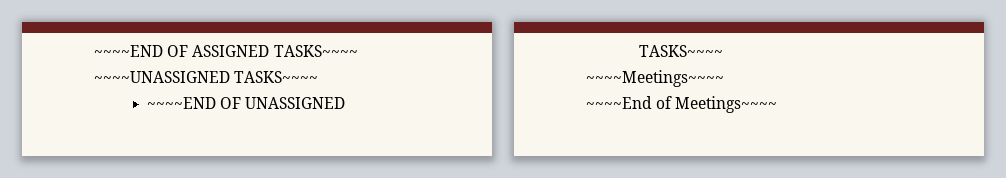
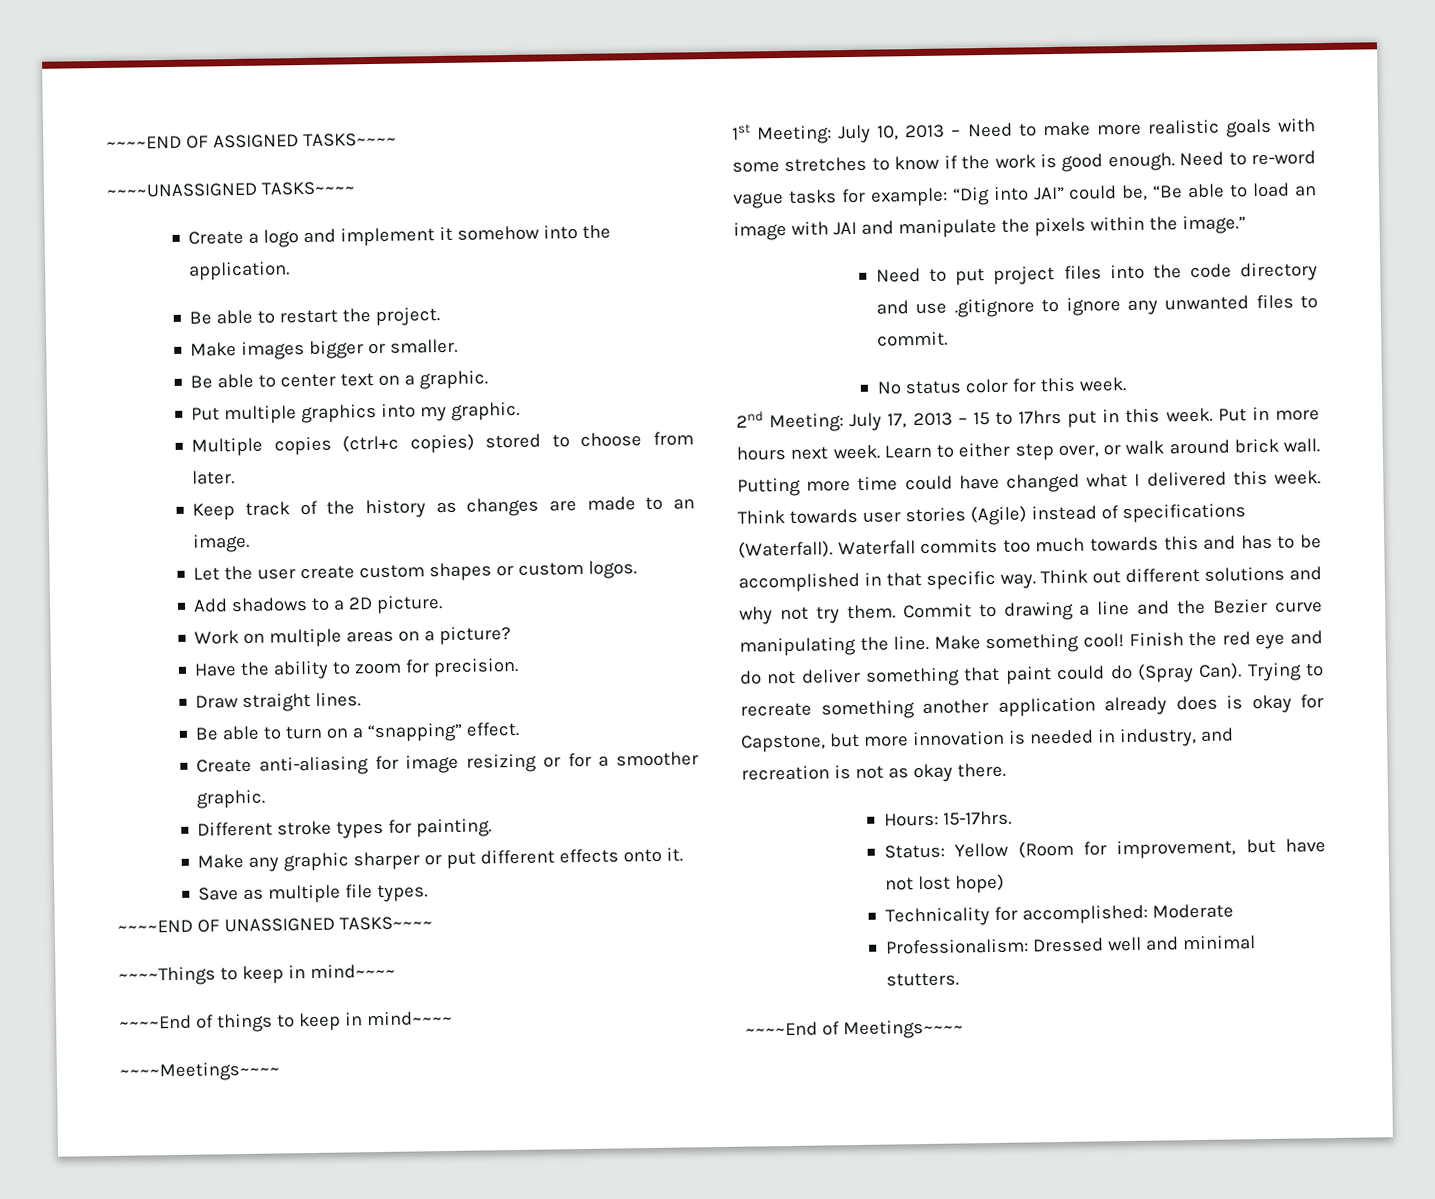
[146,97,346,109] [638,45,723,57] [586,70,724,87] ~~~~END OF UNASSIGNED TASKS~~~~ // ~~~~Meetings~~~~ -> [188,224,612,248] [189,261,291,281] [189,307,441,326] [190,338,459,360] [190,370,489,390] [191,401,521,425] [191,431,694,457] [192,470,236,485] [192,496,695,521] [192,533,251,553] [193,560,638,582] [193,595,444,614] [194,626,512,648] [194,657,520,680] [195,692,362,712] [195,721,520,743] [196,751,699,776] [196,789,267,809] [197,818,493,839] [197,847,684,872] [198,884,429,904] [117,916,433,933] [118,963,396,986] [119,1010,453,1033] [119,1061,280,1082] [732,118,1316,145] [732,150,1316,173] [733,182,1317,209] [733,215,1246,241] [876,262,1318,286] [876,294,1318,318] [877,331,949,347] [877,376,1127,395] [736,406,1320,433] [736,438,1320,461] [737,470,1321,497] [737,503,1246,526] [738,534,1323,559] [738,566,1322,593] [739,598,1323,625] [739,630,1323,657] [740,662,1324,687] [740,694,1324,720] [740,727,1234,753] [741,762,1006,783] [884,810,1013,827] [884,838,1326,860] [885,873,1006,894] [885,903,1235,927] [886,935,1257,955] [886,972,960,987] Create a logo and implement it somehow into the application. // Be able to restart the project. // Make images bigger or smaller. // Be able to center text on a graphic. // Put multiple graphics into my graphic. // Multiple copies (ctrl+c copies) stored to choose from later. // Keep track of the history as changes are made to an image. // Let the user create custom shapes or custom logos. // Add shadows to a 2D picture. // Work on multiple areas on a picture? // Have the ability to zoom for precision. // Draw straight lines. // Be able to turn on a “snapping” effect. // Create anti-aliasing for image resizing or for a smoother graphic. // Different stroke types for painting. // Make any graphic sharper or put different effects onto it. // Save as multiple file types. // ~~~~END OF UNASSIGNED TASKS~~~~ // ~~~~Things to keep in mind~~~~ // ~~~~End of things to keep in mind~~~~ // ~~~~Meetings~~~~ // 1st Meeting: July 10, 2013 – Need to make more realistic goals with some stretches to know if the work is good enough. Need to re-word vague tasks for example: “Dig into JAI” could be, “Be able to load an image with JAI and manipulate the pixels within the image.” // Need to put project files into the code directory and use .gitignore to ignore any unwanted files to commit. // No status color for this week. // 2nd Meeting: July 17, 2013 – 15 to 17hrs put in this week. Put in more hours next week. Learn to either step over, or walk around brick wall. Putting more time could have changed what I delivered this week. Think towards user stories (Agile) instead of specifications (Waterfall). Waterfall commits too much towards this and has to be accomplished in that specific way. Think out different solutions and why not try them. Commit to drawing a line and the Bezier curve manipulating the line. Make something cool! Finish the red eye and do not deliver something that paint could do (Spray Can). Trying to recreate something another application already does is okay for Capstone, but more innovation is needed in industry, and recreation is not as okay there. // Hours: 15-17hrs. // Status: Yellow (Room for improvement, but have not lost hope) // Technicality for accomplished: Moderate // Professionalism: Dressed well and minimal stutters.

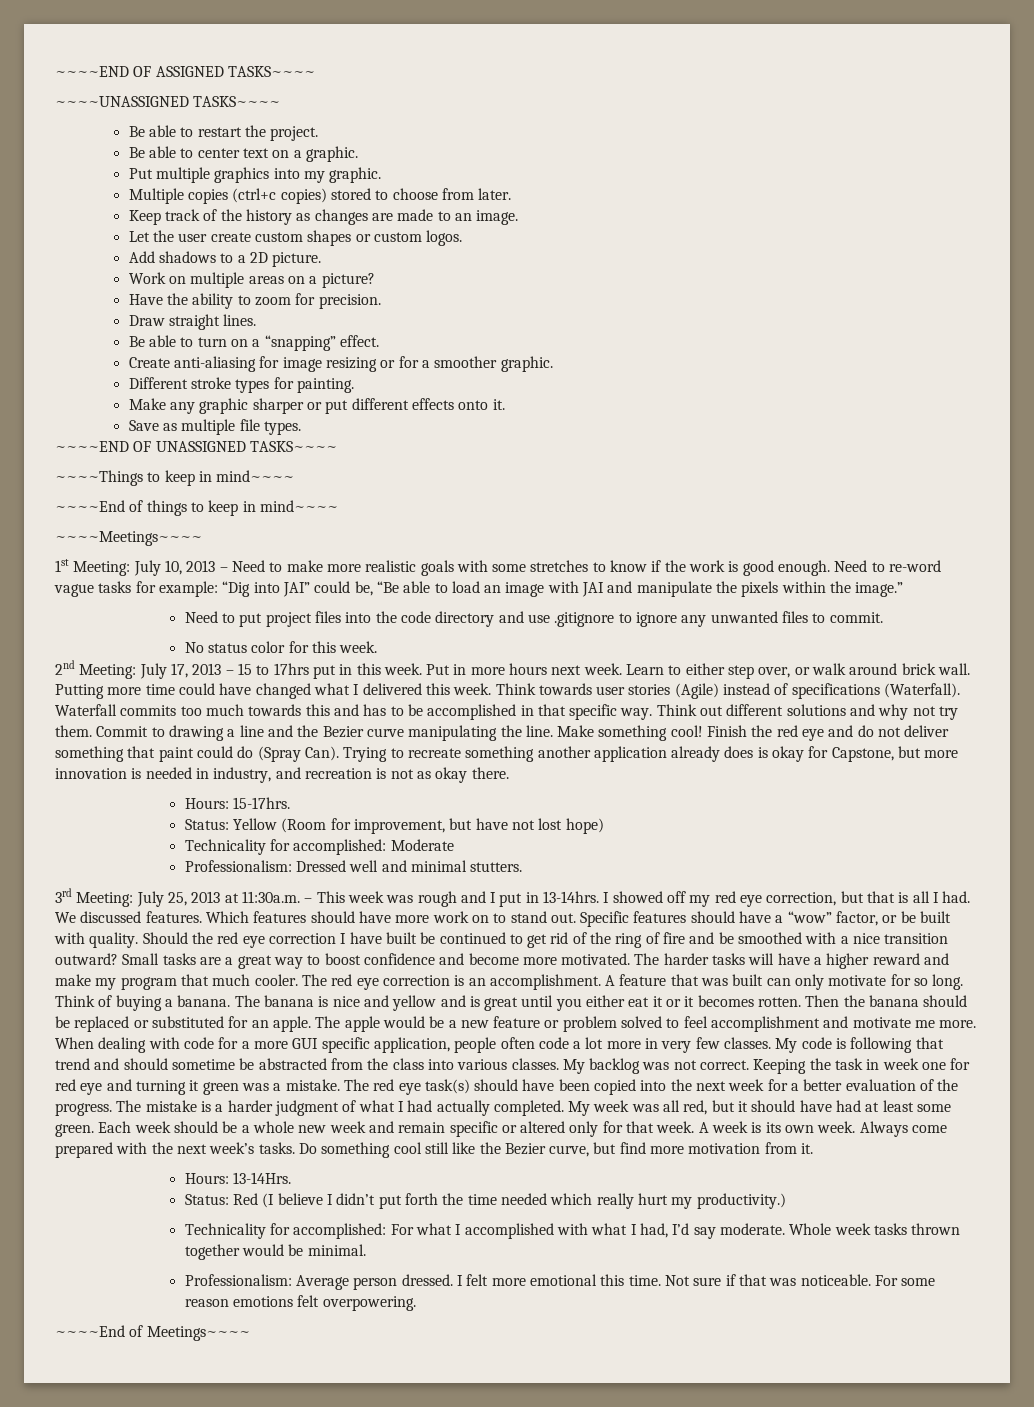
[188,224,612,248] [189,261,291,281] // Create a logo and implement it somehow into the application. -> (281, 101) none
[190,338,459,360] // Make images bigger or smaller. -> (319, 133) none
(960, 979) none -> [55,888,971,907] [55,911,952,927] [54,932,949,948] [55,953,950,969] [55,974,964,990] [55,995,968,1011] [55,1016,977,1032] [55,1037,944,1053] [55,1058,971,1074] [55,1079,959,1095] [55,1100,952,1116] [55,1121,948,1137] [55,1142,814,1158] [184,1172,292,1184] [184,1193,786,1209] [184,1223,961,1239] [184,1244,366,1260] [184,1274,936,1290] [184,1295,416,1311] // 3rd Meeting: July 25, 2013 at 11:30a.m. – This week was rough and I put in 13-14hrs. I showed off my red eye correction, but that is all I had. We discussed features. Which features should have more work on to stand out. Specific features should have a “wow” factor, or be built with quality. Should the red eye correction I have built be continued to get rid of the ring of fire and be smoothed with a nice transition outward? Small tasks are a great way to boost confidence and become more motivated. The harder tasks will have a higher reward and make my program that much cooler. The red eye correction is an accomplishment. A feature that was built can only motivate for so long. Think of buying a banana. The banana is nice and yellow and is great until you either eat it or it becomes rotten. Then the banana should be replaced or substituted for an apple. The apple would be a new feature or problem solved to feel accomplishment and motivate me more. When dealing with code for a more GUI specific application, people often code a lot more in very few classes. My code is following that trend and should sometime be abstracted from the class into various classes. My backlog was not correct. Keeping the task in week one for red eye and turning it green was a mistake. The red eye task(s) should have been copied into the next week for a better evaluation of the progress. The mistake is a harder judgment of what I had actually completed. My week was all red, but it should have had at least some green. Each week should be a whole new week and remain specific or altered only for that week. A week is its own week. Always come prepared with the next week’s tasks. Do something cool still like the Bezier curve, but find more motivation from it. // Hours: 13-14Hrs. // Status: Red (I believe I didn’t put forth the time needed which really hurt my productivity.) // Technicality for accomplished: For what I accomplished with what I had, I’d say moderate. Whole week tasks thrown together would be minimal. // Professionalism: Average person dressed. I felt more emotional this time. Not sure if that was noticeable. For some reason emotions felt overpowering.

